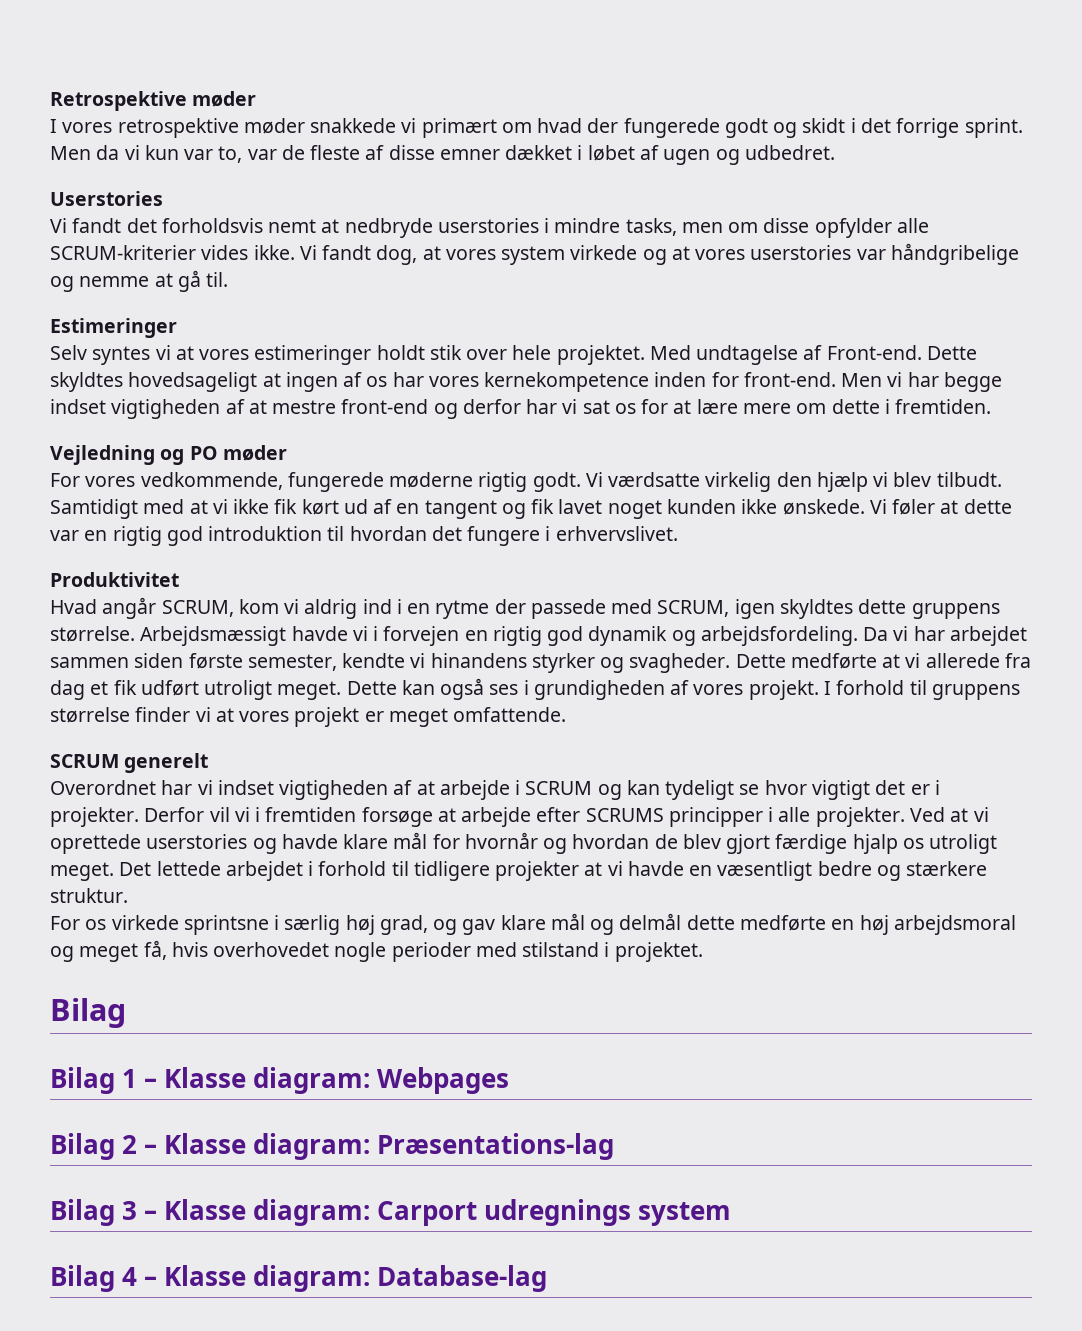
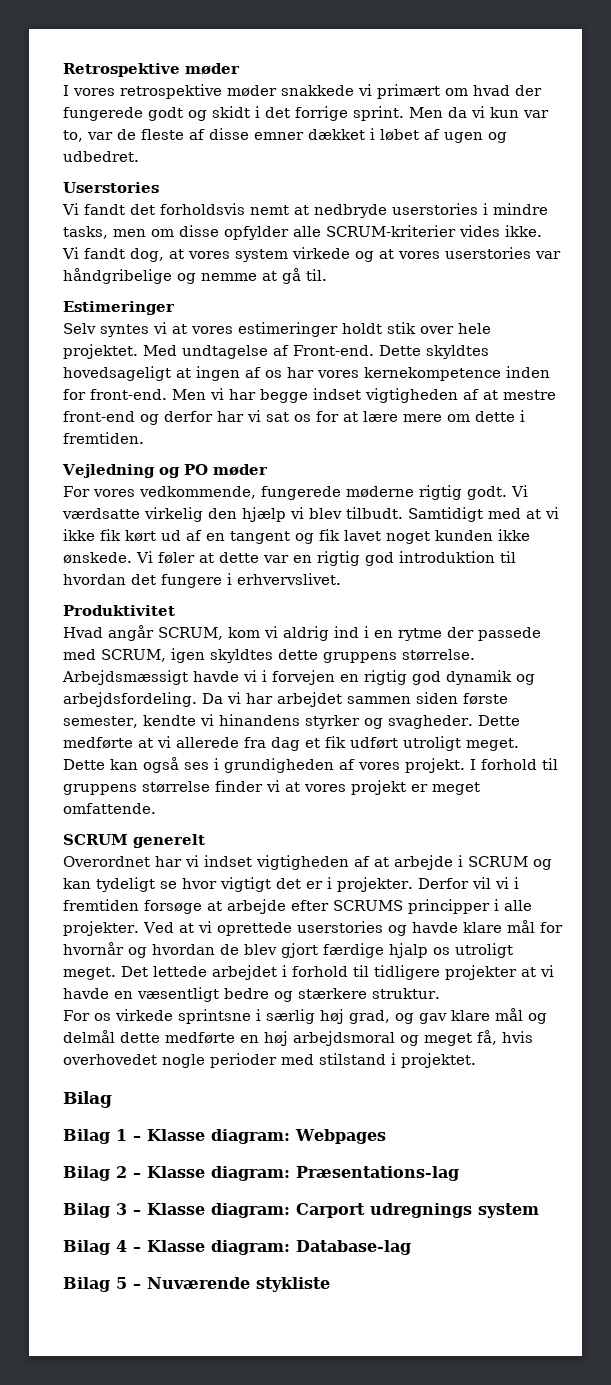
(548, 1278) none -> [63,1277,330,1292] // Bilag 5 – Nuværende stykliste

